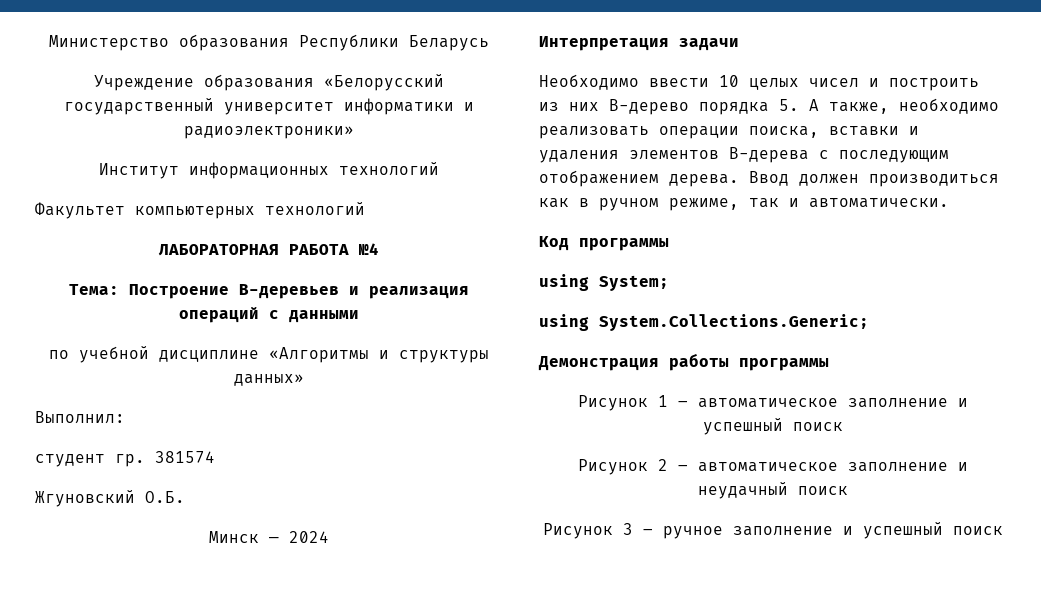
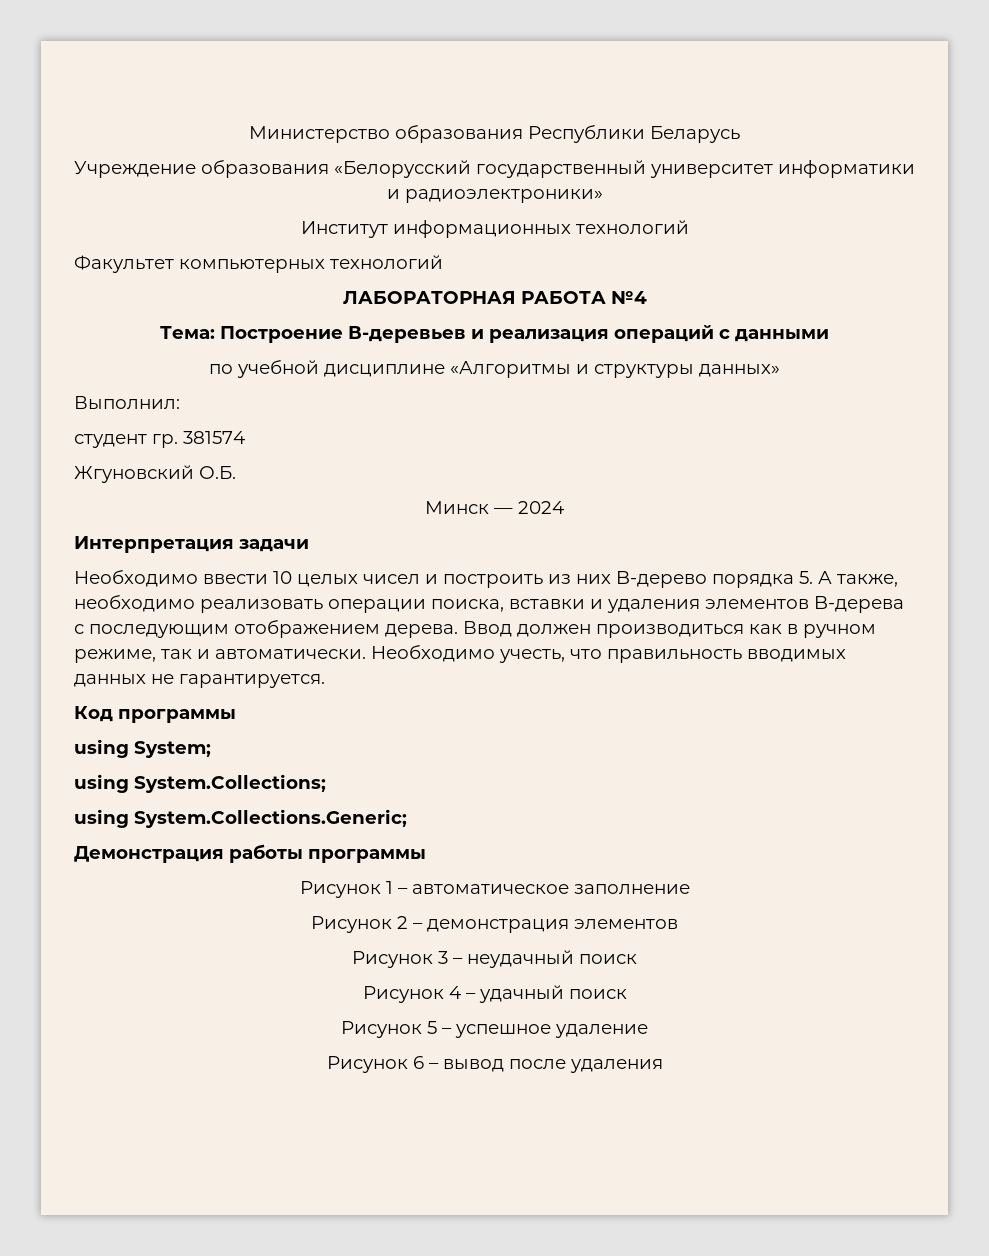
(949, 203) none -> [371,645,846,663] [74,674,325,688] Необходимо учесть, что правильность вводимых данных не гарантируется.
(669, 283) none -> [74,774,326,793] // using System.Collections;
[957,398,968,407] [702,418,843,435] и успешный поиск -> (690, 889) none
[697,462,968,472] [697,482,848,499] [542,522,1003,539] автоматическое заполнение и неудачный поиск // Рисунок 3 – ручное заполнение и успешный поиск -> [427,919,678,933] [352,950,637,968] [362,985,627,1003] [341,1021,648,1038] [326,1056,663,1073] демонстрация элементов // Рисунок 3 – неудачный поиск // Рисунок 4 – удачный поиск // Рисунок 5 – успешное удаление // Рисунок 6 – вывод после удаления

